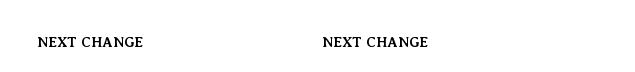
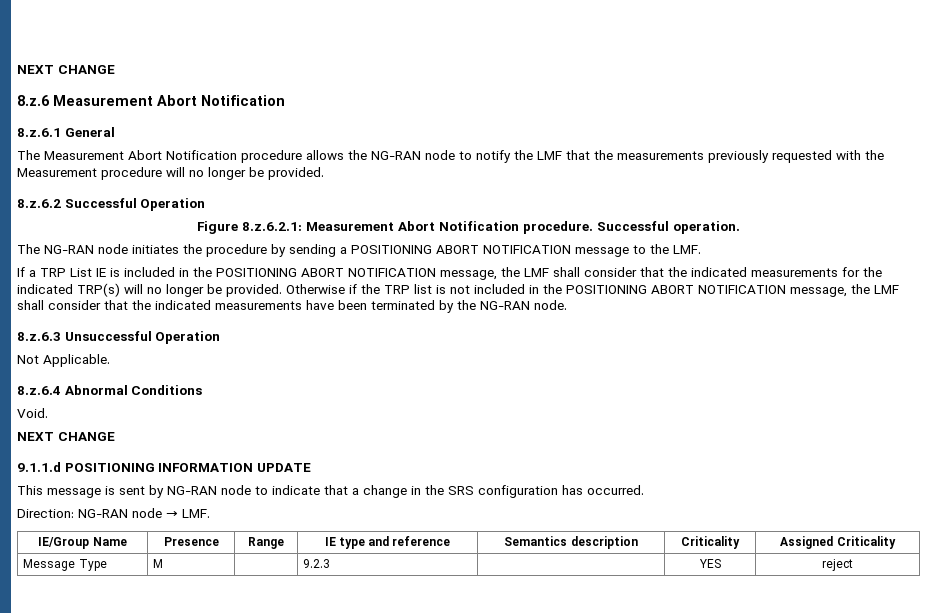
[37,37,143,47] [322,37,428,47] NEXT CHANGE // NEXT CHANGE -> [17,65,115,74] [17,95,285,106] [17,127,115,137] [17,150,884,163] [17,167,324,180] [17,198,206,211] [197,221,740,234] [17,244,701,257] [17,267,882,280] [17,283,899,297] [17,300,567,313] [17,331,221,344] [17,354,110,367] [17,385,203,395] [17,408,48,418] [17,432,115,441] [17,462,311,472] [17,485,644,498] [17,508,210,518] [38,537,127,549] [163,537,219,546] [248,537,284,549] [324,536,451,549] [504,536,638,549] [681,536,740,549] [780,536,896,549] [23,559,107,571] [153,559,164,568] [303,559,331,568] [698,559,721,568] [822,559,853,571] NEXT CHANGE // 8.z.6 Measurement Abort Notification // 8.z.6.1 General // The Measurement Abort Notification procedure allows the NG-RAN node to notify the LMF that the measurements previously requested with the Measurement procedure will no longer be provided. // 8.z.6.2 Successful Operation // Figure 8.z.6.2.1: Measurement Abort Notification procedure. Successful operation. // The NG-RAN node initiates the procedure by sending a POSITIONING ABORT NOTIFICATION message to the LMF. // If a TRP List IE is included in the POSITIONING ABORT NOTIFICATION message, the LMF shall consider that the indicated measurements for the indicated TRP(s) will no longer be provided. Otherwise if the TRP list is not included in the POSITIONING ABORT NOTIFICATION message, the LMF shall consider that the indicated measurements have been terminated by the NG-RAN node. // 8.z.6.3 Unsuccessful Operation // Not Applicable. // 8.z.6.4 Abnormal Conditions // Void. // NEXT CHANGE // 9.1.1.d POSITIONING INFORMATION UPDATE // This message is sent by NG-RAN node to indicate that a change in the SRS configuration has occurred. // Direction: NG-RAN node → LMF. // IE/Group Name | Presence | Range | IE type and reference | Semantics description | Criticality | Assigned Criticality // Message Type | M | | 9.2.3 | | YES | reject

